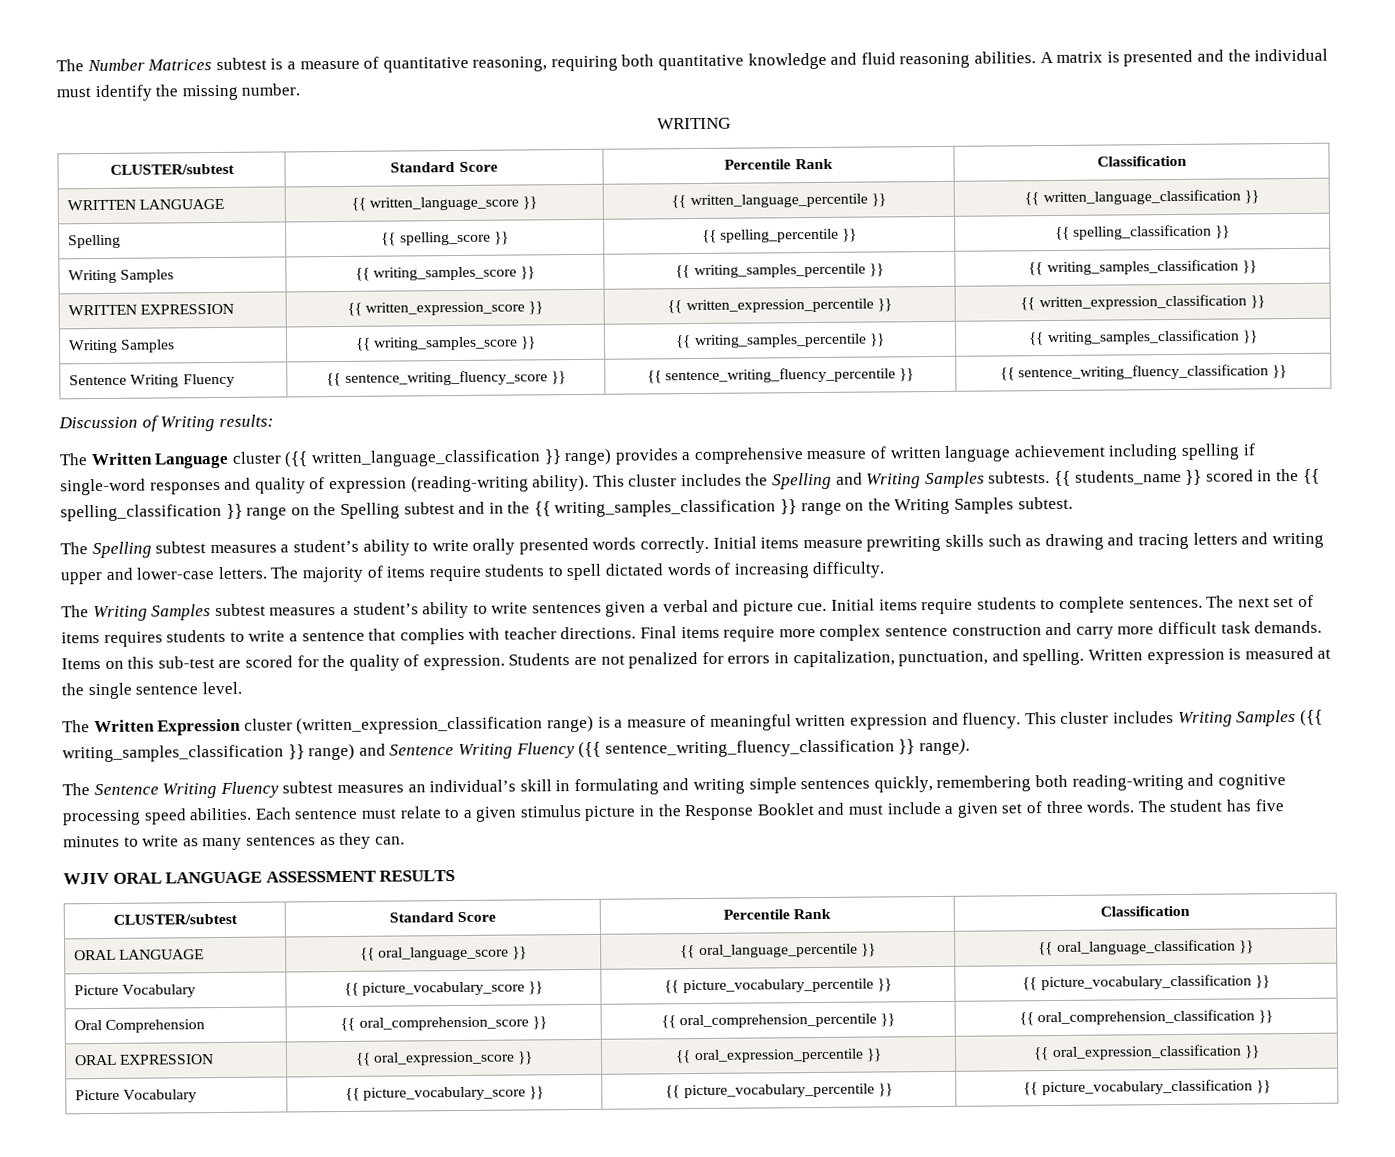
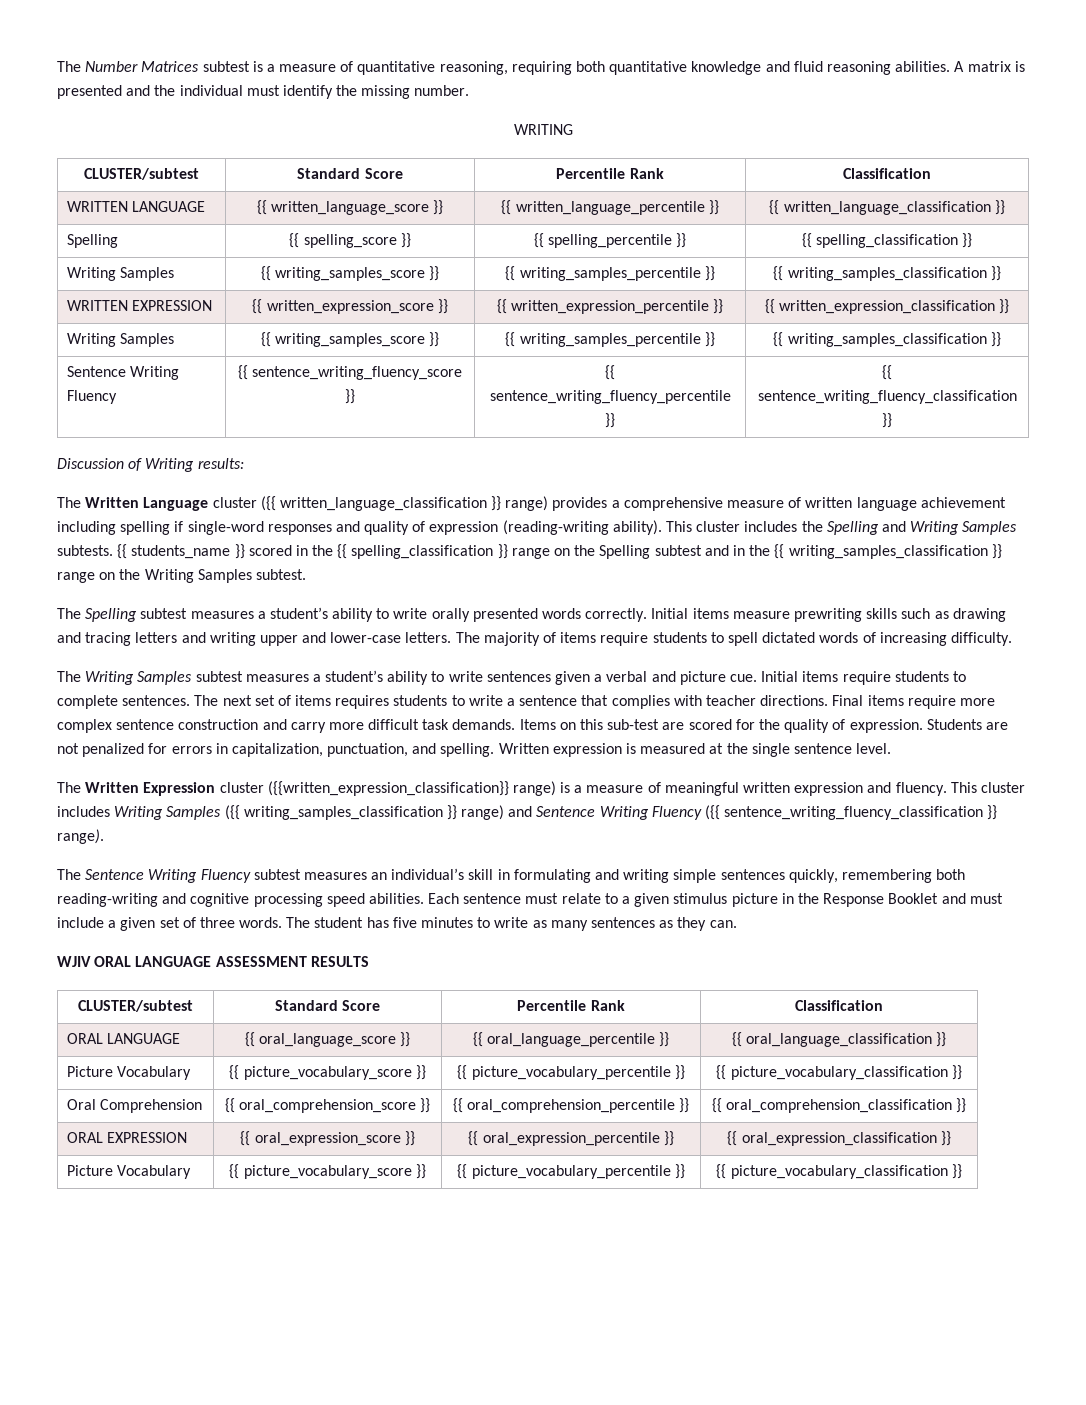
[296,716,544,735] (written_expression_classification -> [267,781,509,796] ({{written_expression_classification}}

